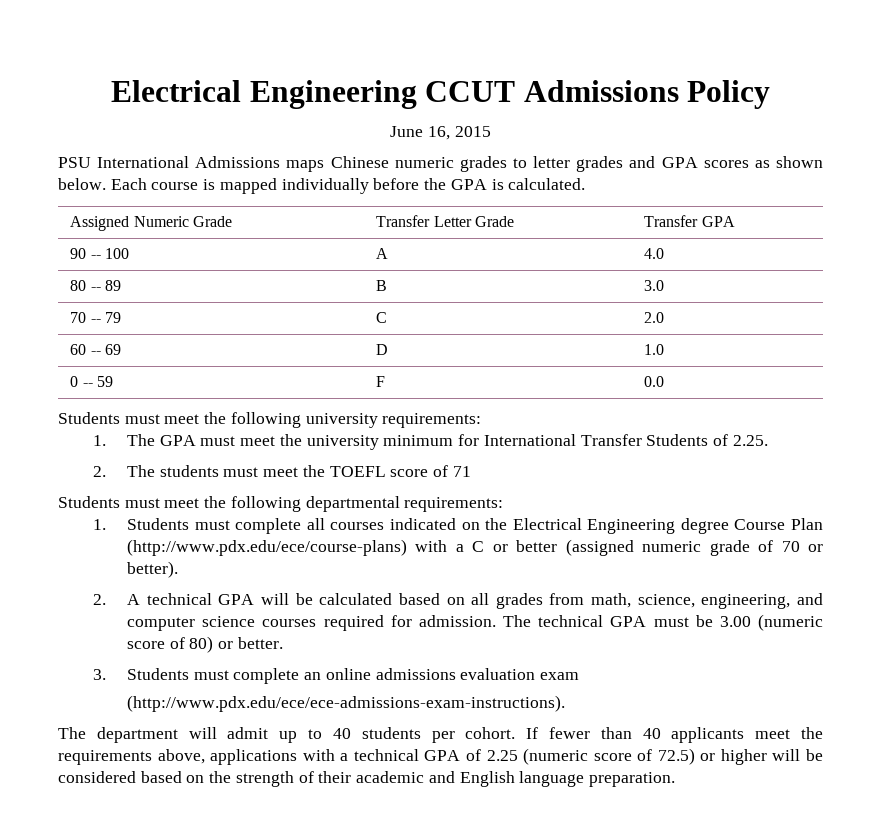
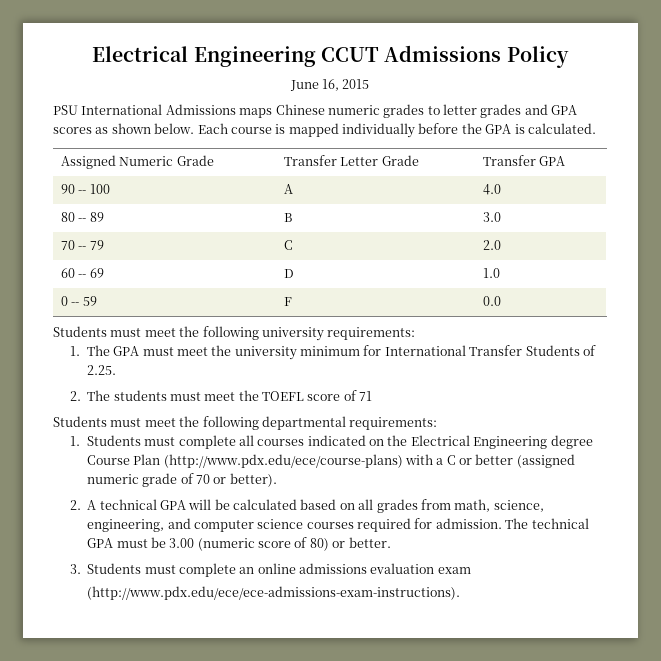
[58,727,823,743] [58,748,823,765] [58,771,675,787] // The department will admit up to 40 students per cohort. If fewer than 40 applicants meet the requirements above, applications with a technical GPA of 2.25 (numeric score of 72.5) or higher will be considered based on the strength of their academic and English language preparation. -> (460, 593) none

